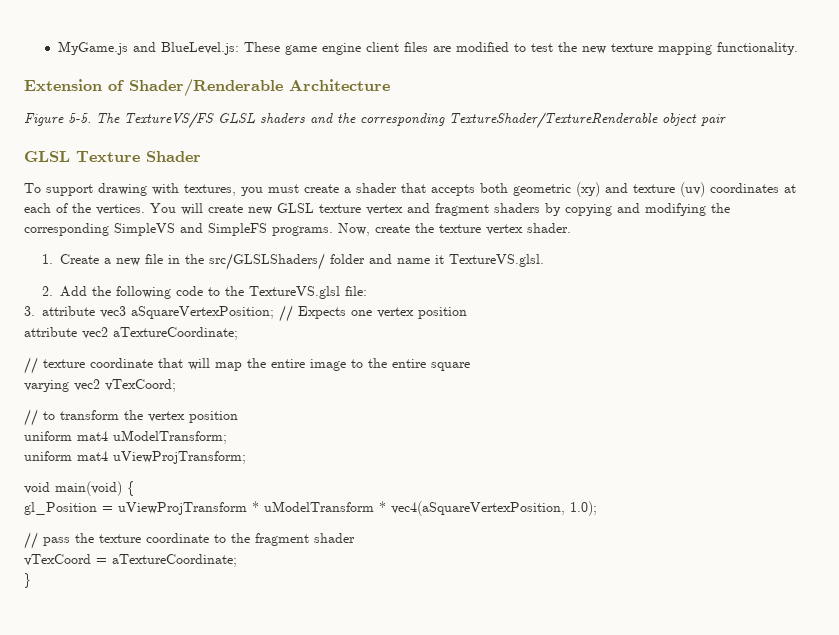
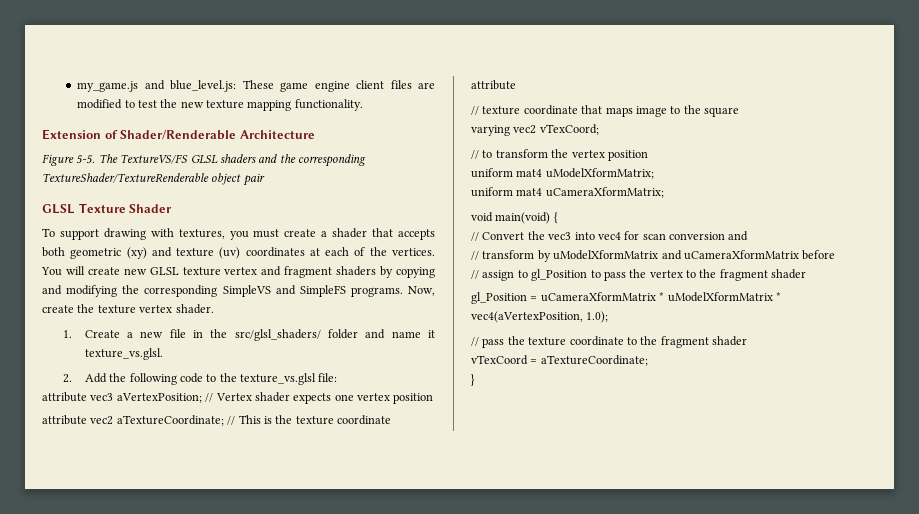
[57,41,239,55] MyGame.js and BlueLevel.js: -> [77,80,237,92] my_game.js and blue_level.js:
[209,253,326,270] src/GLSLShaders/ -> [234,329,321,341] src/glsl_shaders/
[449,254,545,267] TextureVS.glsl. -> [84,348,163,360] texture_vs.glsl.
[249,286,341,299] TextureVS.glsl -> [239,373,316,385] texture_vs.glsl
[24,306,35,316] 3. -> (338, 377) none
[131,305,347,322] aSquareVertexPosition; // Expects -> [116,392,332,404] aVertexPosition; // Vertex shader expects
(238, 333) none -> [227,415,391,425] [471,80,516,90] // This is the texture coordinate attribute
[188,358,305,371] will map the entire -> [605,107,633,117] maps
[392,359,426,368] entire -> (701, 109) none
[113,430,227,444] [24,451,246,464] uModelTransform; // uniform mat4 uViewProjTransform; -> [545,168,654,179] [471,187,664,198] uModelXformMatrix; // uniform mat4 uCameraXformMatrix;
[24,501,565,516] gl_Position = uViewProjTransform * uModelTransform * vec4(aSquareVertexPosition, -> [471,231,749,241] [471,250,836,262] [471,269,807,281] [471,292,781,304] [471,311,583,323] // Convert the vec3 into vec4 for scan conversion and // // transform by uModelXformMatrix and uCameraXformMatrix before // // assign to gl_Position to pass the vertex to the fragment shader // gl_Position = uCameraXformMatrix * uModelXformMatrix * vec4(aVertexPosition,

